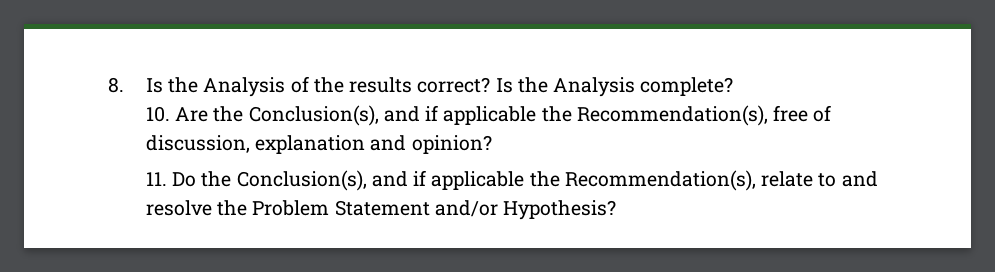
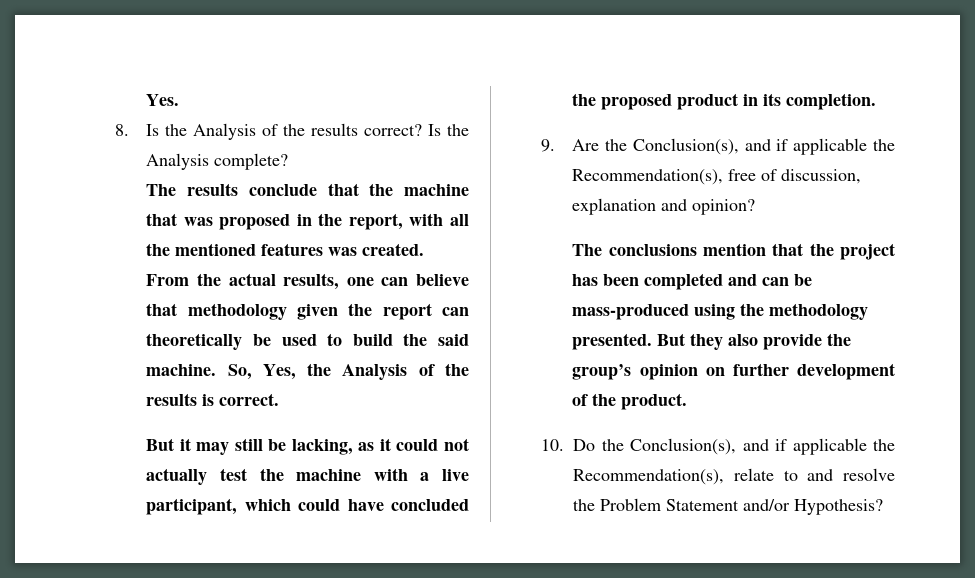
(107, 85) none -> [146,94,180,106] Yes. //
[145,106,170,122] 10. -> [146,183,469,196] [146,213,470,230] [146,243,425,256] [146,273,469,290] [146,303,469,320] [146,333,469,350] [146,363,469,380] [146,393,280,406] [146,438,469,455] [146,468,469,485] [146,498,469,515] [572,93,877,110] [541,139,556,152] The results conclude that the machine that was proposed in the report, with all the mentioned features was created. From the actual results, one can believe that methodology given the report can theoretically be used to build the said machine. So, Yes, the Analysis of the results is correct. // But it may still be lacking, as it could not actually test the machine with a live participant, which could have concluded the proposed product in its completion. // 9.
[145,172,167,186] 11. -> [572,243,895,260] [572,273,813,290] [572,303,869,320] [572,333,852,350] [572,363,895,380] [572,393,688,410] [541,439,565,451] The conclusions mention that the project has been completed and can be mass-produced using the methodology presented. But they also provide the group’s opinion on further development of the product. // 10.

